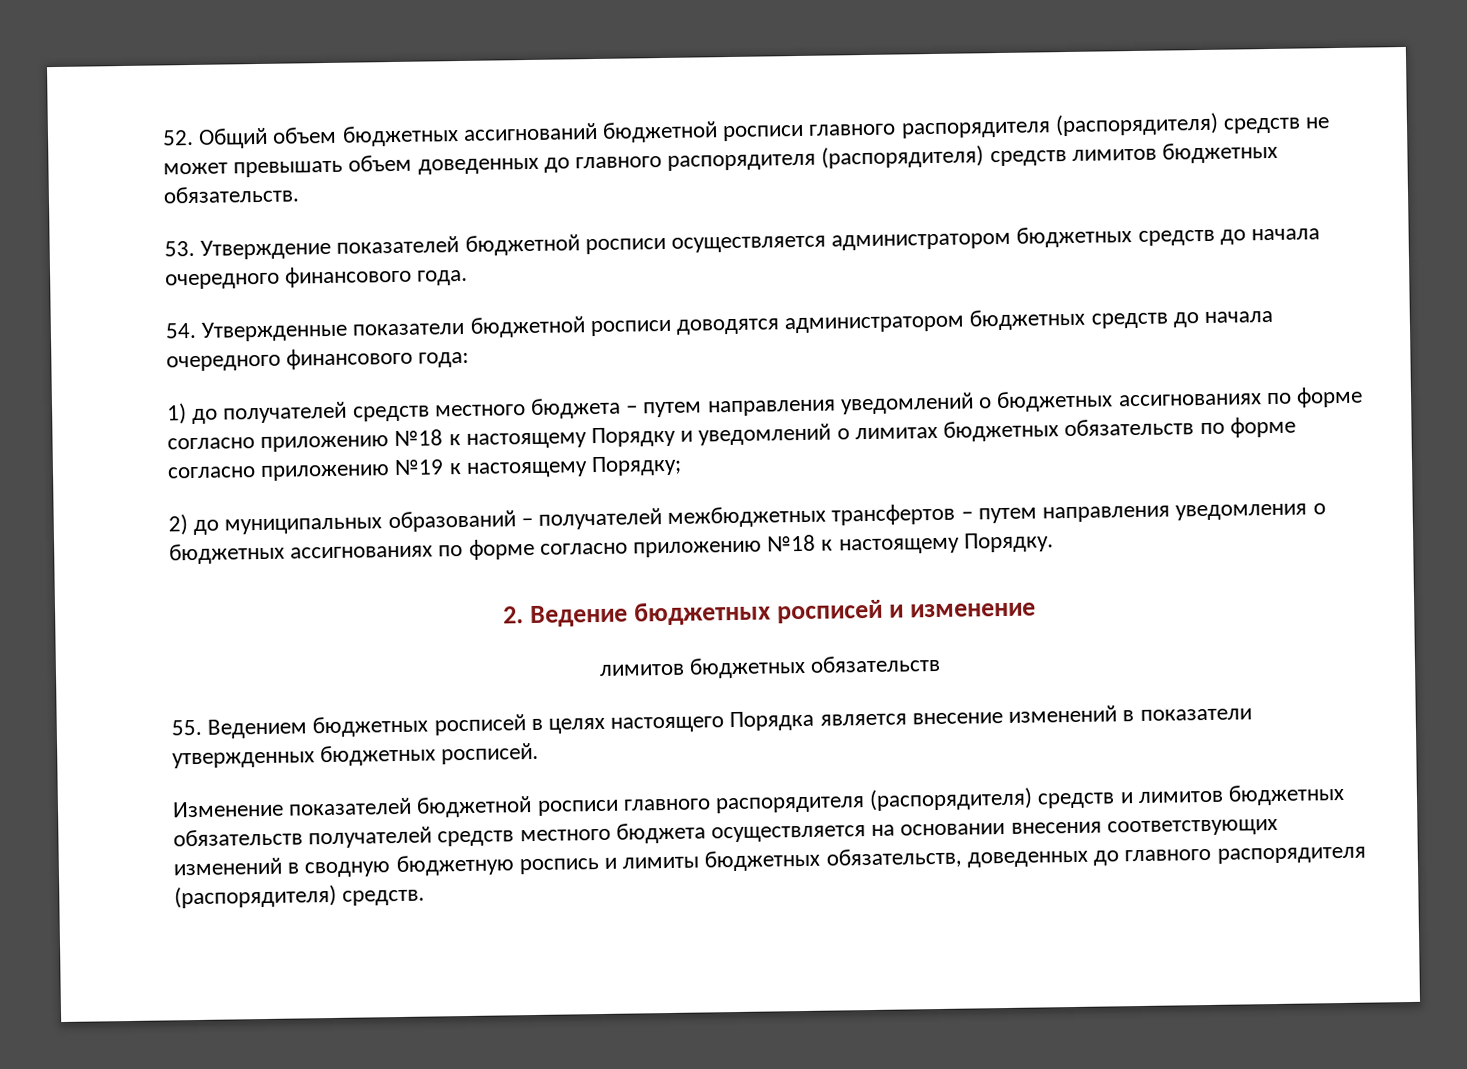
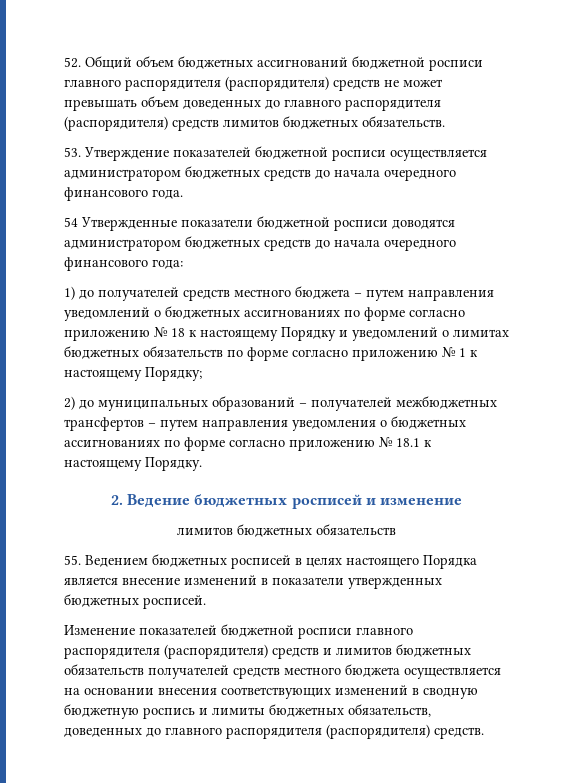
[165,322,197,339] 54. -> [64,217,78,227] 54
[394,429,444,447] №18 -> [154,327,185,338] № 18
[394,459,445,476] №19 -> [442,347,466,358] № 1
[767,534,817,552] №18 -> [379,437,420,448] № 18.1

